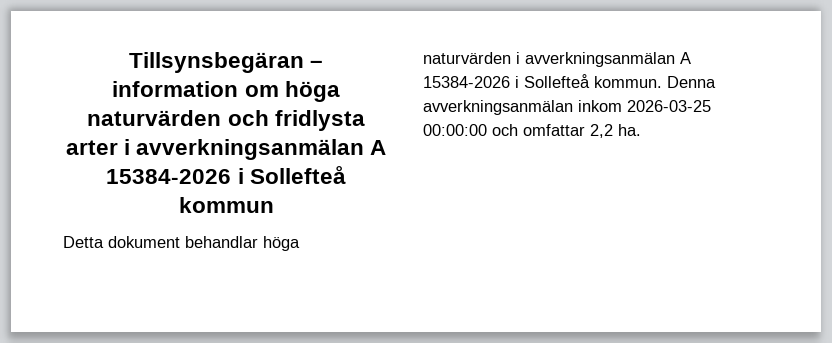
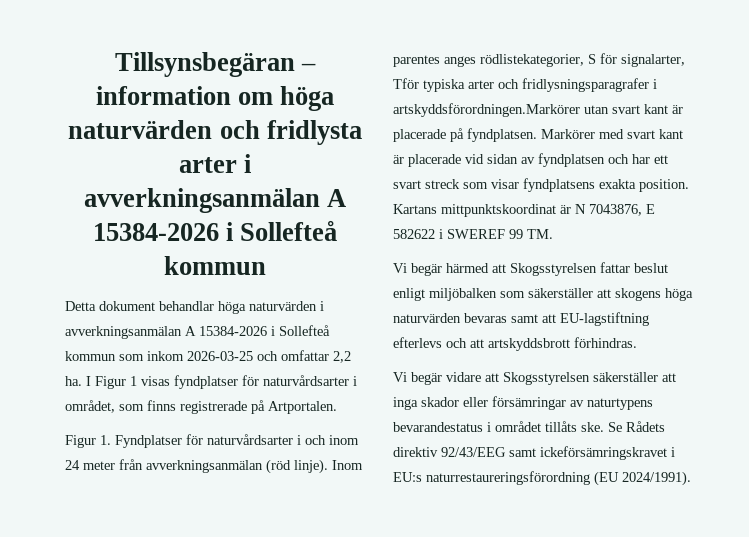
[594,76,716,88] [423,100,573,115] kommun. Denna avverkningsanmälan -> [65,351,144,361] kommun som
[423,124,487,136] 00:00:00 -> (253, 356) none
(641, 130) none -> [86,375,357,389] [65,400,337,414] [65,434,359,448] [65,459,363,474] [393,53,685,67] [393,78,657,92] [393,103,683,117] [393,128,683,142] [393,153,668,167] [393,178,689,192] [393,204,655,217] [393,229,553,239] [393,262,668,276] [393,288,693,301] [393,312,649,326] [393,337,637,351] [393,372,676,385] [393,396,653,410] [393,421,665,432] [393,446,675,460] [393,471,691,486] I Figur 1 visas fyndplatser för naturvårdsarter i området, som finns registrerade på Artportalen. // Figur 1. Fyndplatser för naturvårdsarter i och inom 24 meter från avverkningsanmälan (röd linje). Inom parentes anges rödlistekategorier, S för signalarter, Tför typiska arter och fridlysningsparagrafer i artskyddsförordningen.Markörer utan svart kant är placerade på fyndplatsen. Markörer med svart kant är placerade vid sidan av fyndplatsen och har ett svart streck som visar fyndplatsens exakta position. Kartans mittpunktskoordinat är N 7043876, E 582622 i SWEREF 99 TM. // Vi begär härmed att Skogsstyrelsen fattar beslut enligt miljöbalken som säkerställer att skogens höga naturvärden bevaras samt att EU-lagstiftning efterlevs och att artskyddsbrott förhindras. // Vi begär vidare att Skogsstyrelsen säkerställer att inga skador eller försämringar av naturtypens bevarandestatus i området tillåts ske. Se Rådets direktiv 92/43/EEG samt ickeförsämringskravet i EU:s naturrestaureringsförordning (EU 2024/1991).

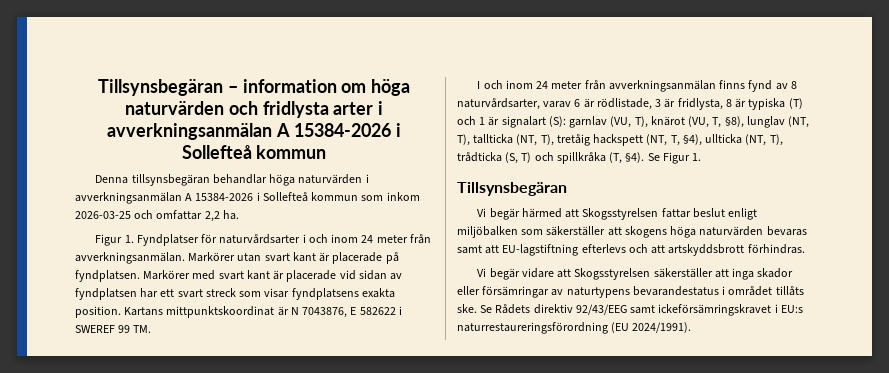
[65,301,155,311] Detta dokument -> [95,174,210,186] Denna tillsynsbegäran
[86,375,357,389] [65,400,337,414] I Figur 1 visas fyndplatser för naturvårdsarter i området, som finns registrerade på Artportalen. -> (239, 215) none
[146,459,363,474] [393,53,685,67] [393,78,657,92] [393,103,580,117] avverkningsanmälan (röd linje). Inom parentes anges rödlistekategorier, S för signalarter, Tför typiska arter och fridlysningsparagrafer i artskyddsförordningen.Markörer -> [75,252,236,264] avverkningsanmälan. Markörer
[608,154,629,164] och -> (137, 294) none
(553, 234) none -> [477,80,797,92] [457,98,803,110] [457,116,810,128] [457,134,783,146] [457,152,702,164] [457,182,567,196] // I och inom 24 meter från avverkningsanmälan finns fynd av 8 naturvårdsarter, varav 6 är rödlistade, 3 är fridlysta, 8 är typiska (T) och 1 är signalart (S): garnlav (VU, T), knärot (VU, T, §8), lunglav (NT, T), tallticka (NT, T), tretåig hackspett (NT, T, §4), ullticka (NT, T), trådticka (S, T) och spillkråka (T, §4). Se Figur 1. // Tillsynsbegäran

